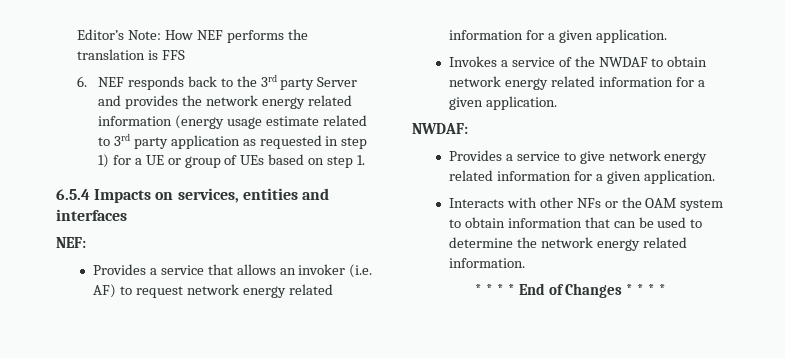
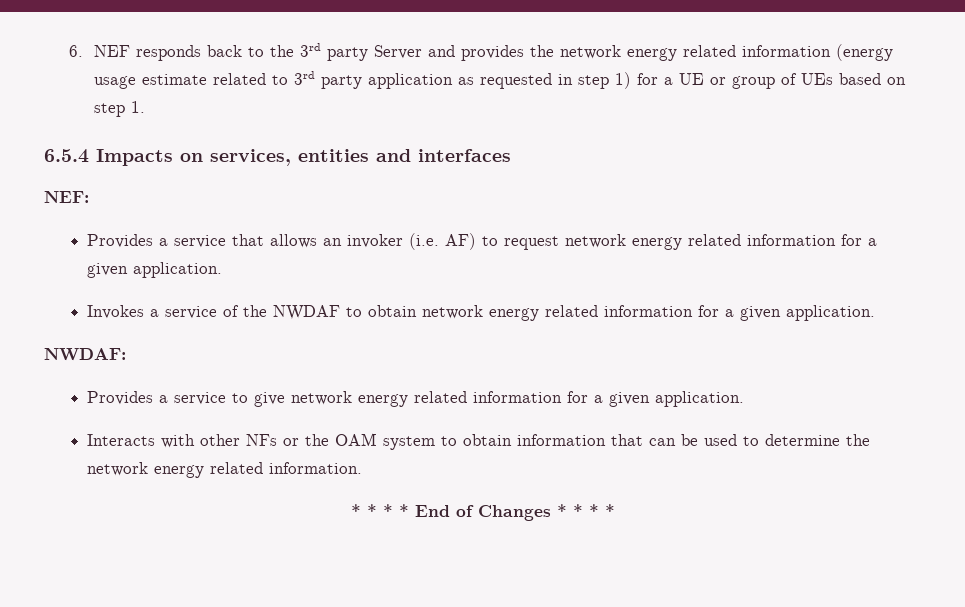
[77,29,308,43] [77,49,185,60] Editor’s Note: How NEF performs the translation is FFS // -> (69, 51) none

